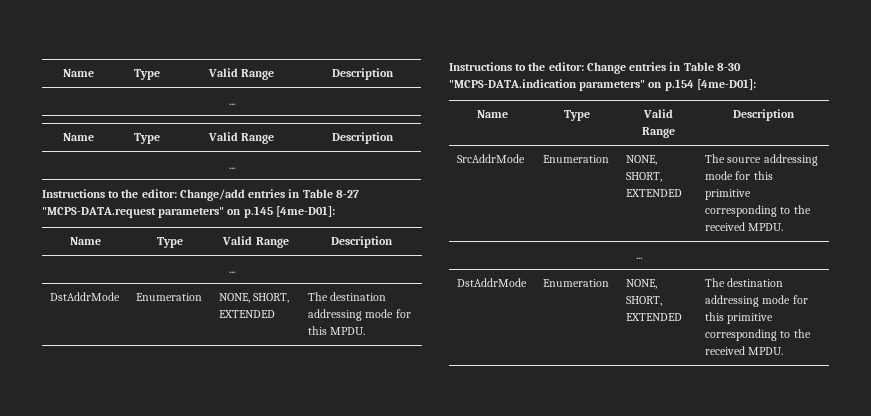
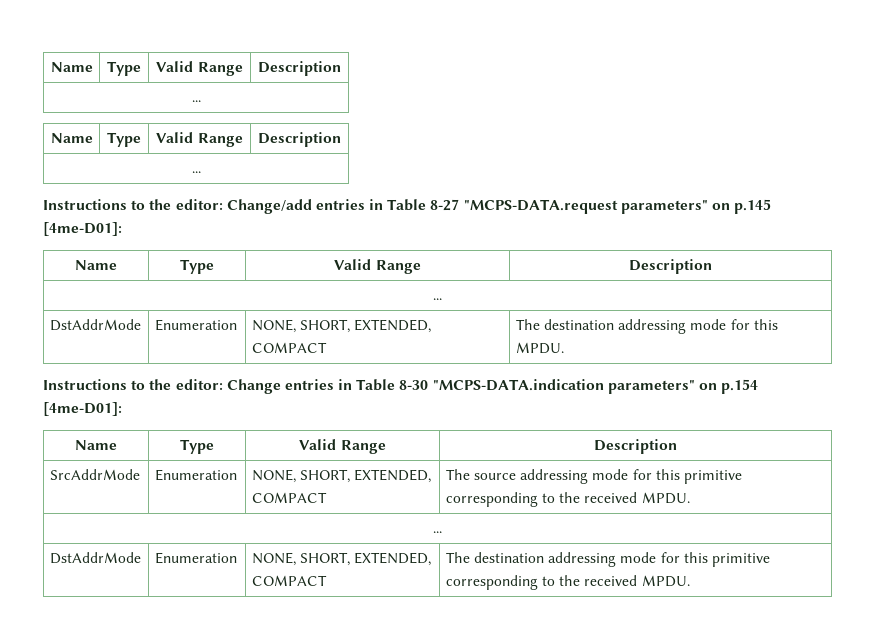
[219,310,276,318] EXTENDED -> [354,319,432,333] [251,342,327,353] EXTENDED, COMPACT
[626,189,683,197] EXTENDED -> [354,469,432,483] [251,492,327,503] EXTENDED, COMPACT
[626,313,683,321] EXTENDED -> [354,552,432,566] [251,575,327,586] EXTENDED, COMPACT

